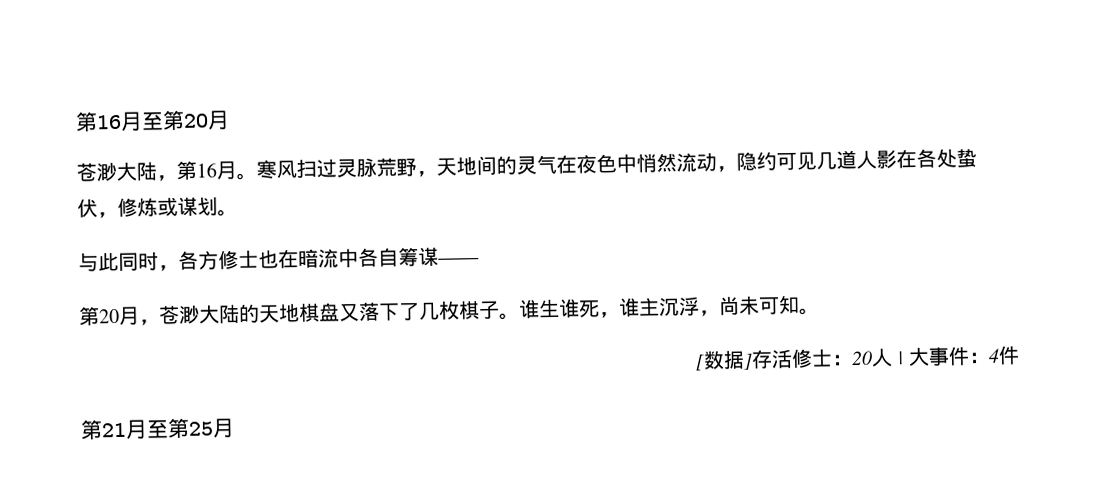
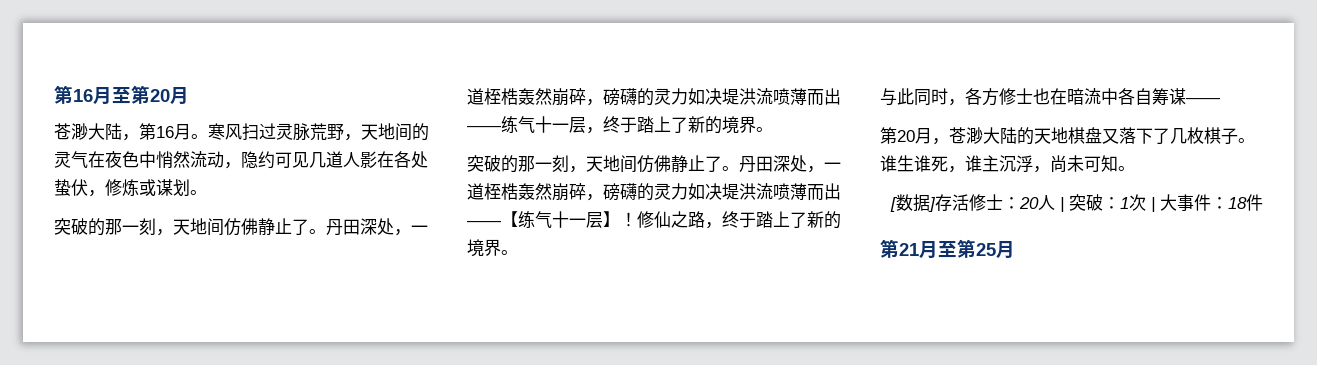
(238, 213) none -> [54,218,428,236] [467,88,841,106] [467,116,773,134] [467,155,841,173] [467,183,841,201] [467,211,841,229] [467,239,518,257] // 突破的那一刻，天地间仿佛静止了。丹田深处，一道桎梏轰然崩碎，磅礴的灵力如决堤洪流喷薄而出——练气十一层，终于踏上了新的境界。 // 突破的那一刻，天地间仿佛静止了。丹田深处，一道桎梏轰然崩碎，磅礴的灵力如决堤洪流喷薄而出——【练气十一层】！修仙之路，终于踏上了新的境界。
(905, 358) none -> [1069,194,1155,212] 突破：1次 |
[988,348,1000,363] 4 -> [1228,197,1247,209] 18

